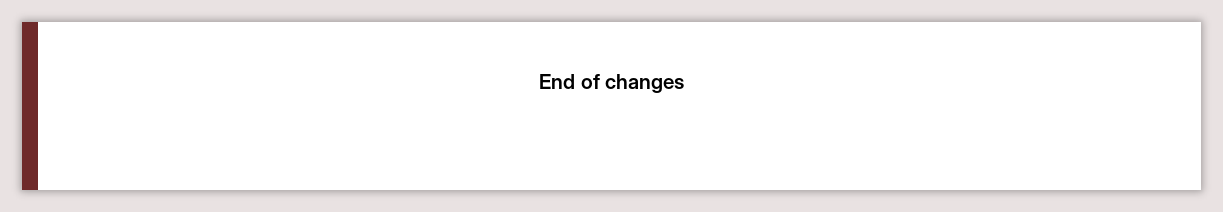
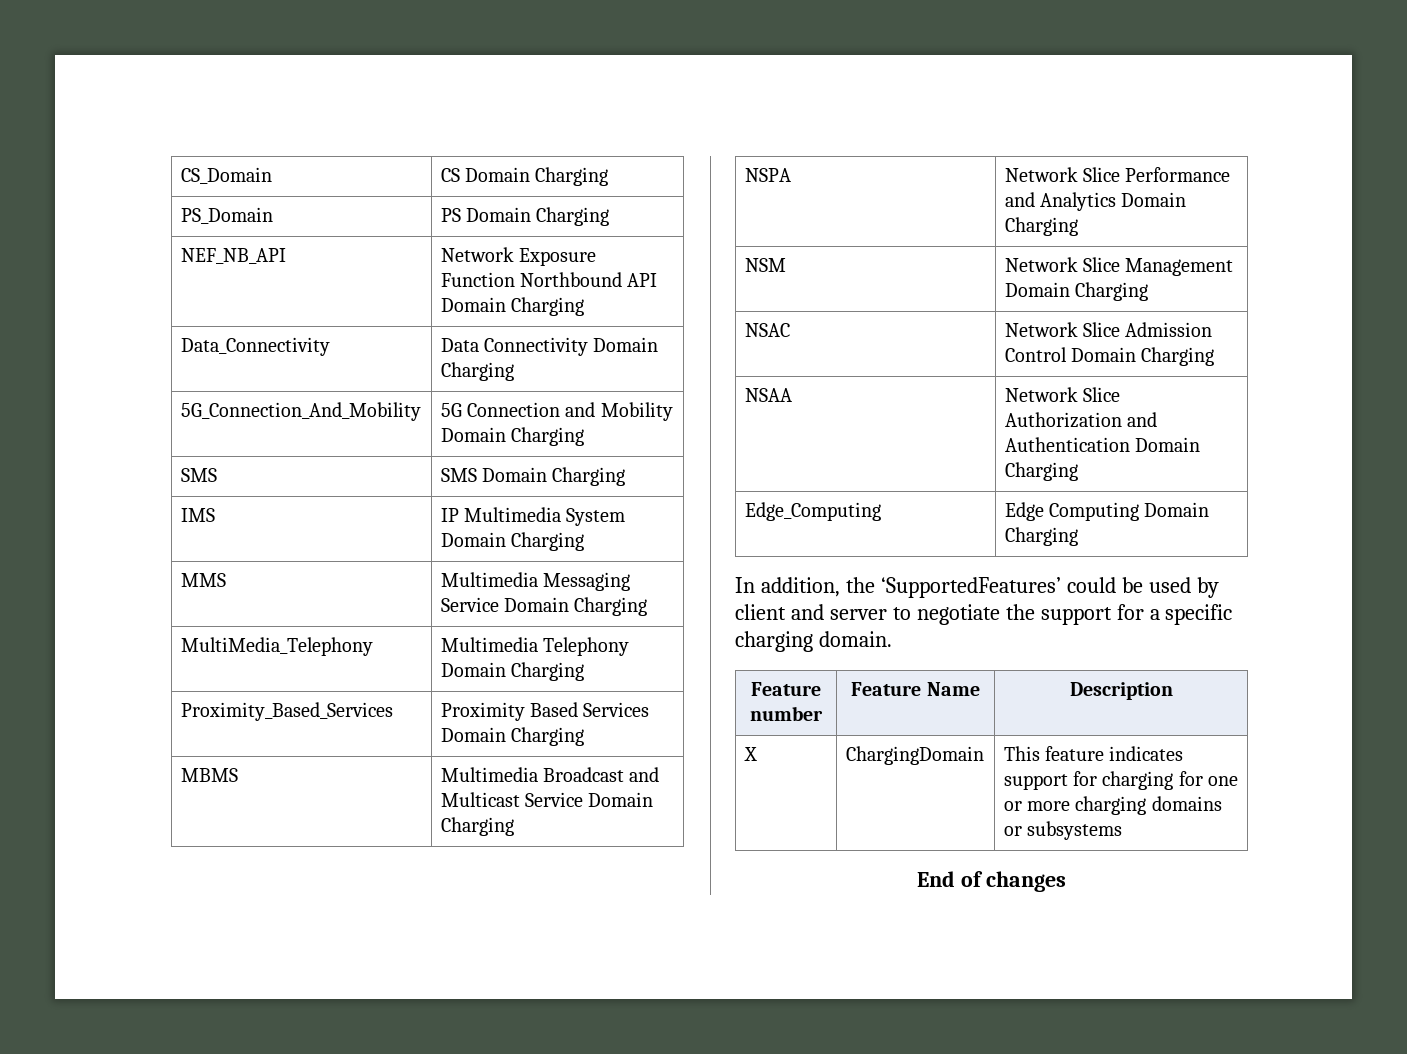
(538, 81) none -> [180,167,272,184] [440,167,609,186] [180,207,273,224] [440,207,610,226] [180,248,286,264] [440,247,596,266] [440,272,658,287] [440,297,584,316] [180,337,330,356] [440,337,659,356] [440,362,514,381] [180,402,421,421] [440,402,673,421] [440,427,584,446] [180,468,217,482] [440,467,626,486] [180,508,215,522] [440,507,626,526] [440,532,584,551] [180,573,226,587] [440,572,630,591] [440,597,648,616] [180,637,373,656] [440,637,629,656] [440,662,584,681] [180,702,393,721] [440,702,650,721] [440,727,584,746] [180,768,238,782] [440,767,660,782] [440,792,654,807] [440,817,514,836] [744,168,791,182] [1004,167,1231,182] [1004,192,1187,211] [1004,217,1078,236] [744,258,786,272] [1004,257,1234,276] [1004,282,1148,301] [744,323,790,337] [1004,322,1213,337] [1004,347,1215,366] [744,388,792,402] [1004,387,1120,402] [1004,412,1157,428] [1004,437,1200,452] [1004,462,1078,481] [744,502,881,521] [1004,502,1210,521] [1004,527,1078,546] [735,577,1219,598] [735,604,1233,625] [735,631,892,652] [751,682,821,696] [750,706,823,721] [851,682,980,696] [1069,682,1173,700] [743,747,757,761] [845,746,984,765] [1003,746,1184,761] [1003,771,1239,790] [1003,796,1222,815] [1003,821,1122,840] CS_Domain | CS Domain Charging // PS_Domain | PS Domain Charging // NEF_NB_API | Network Exposure Function Northbound API Domain Charging // Data_Connectivity | Data Connectivity Domain Charging // 5G_Connection_And_Mobility | 5G Connection and Mobility Domain Charging // SMS | SMS Domain Charging // IMS | IP Multimedia System Domain Charging // MMS | Multimedia Messaging Service Domain Charging // MultiMedia_Telephony | Multimedia Telephony Domain Charging // Proximity_Based_Services | Proximity Based Services Domain Charging // MBMS | Multimedia Broadcast and Multicast Service Domain Charging // NSPA | Network Slice Performance and Analytics Domain Charging // NSM | Network Slice Management Domain Charging // NSAC | Network Slice Admission Control Domain Charging // NSAA | Network Slice Authorization and Authentication Domain Charging // Edge_Computing | Edge Computing Domain Charging // In addition, the ‘SupportedFeatures’ could be used by client and server to negotiate the support for a specific charging domain. // Feature number | Feature Name | Description // X | ChargingDomain | This feature indicates support for charging for one or more charging domains or subsystems //

